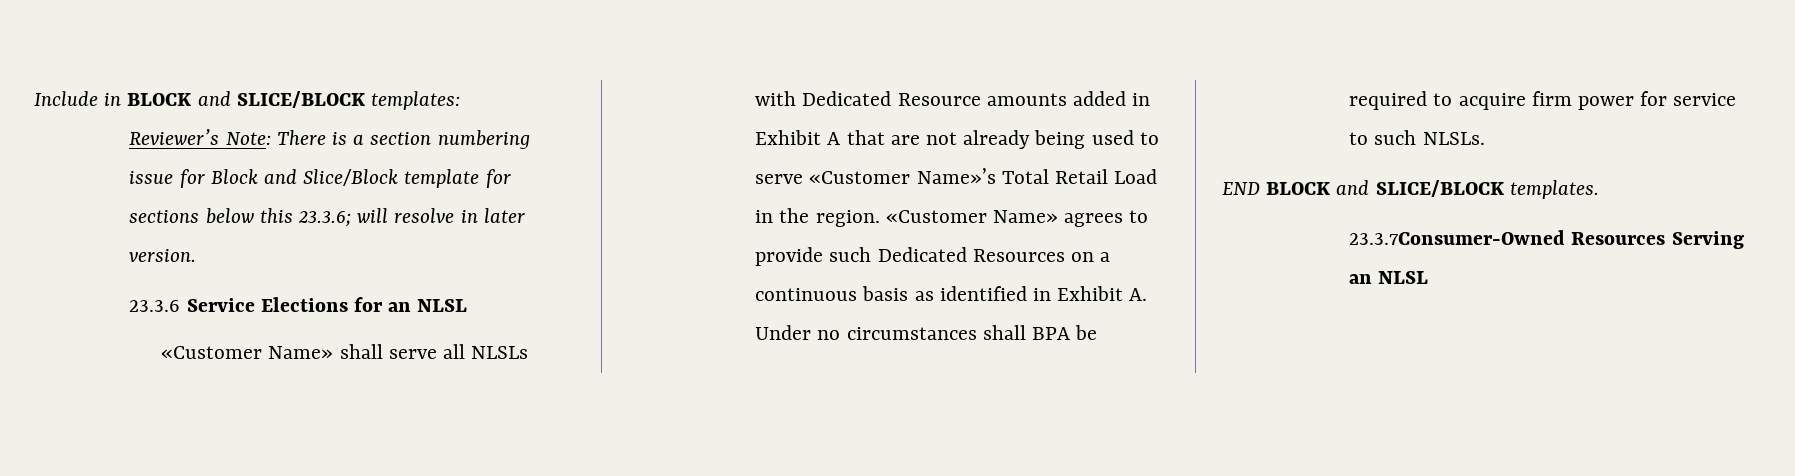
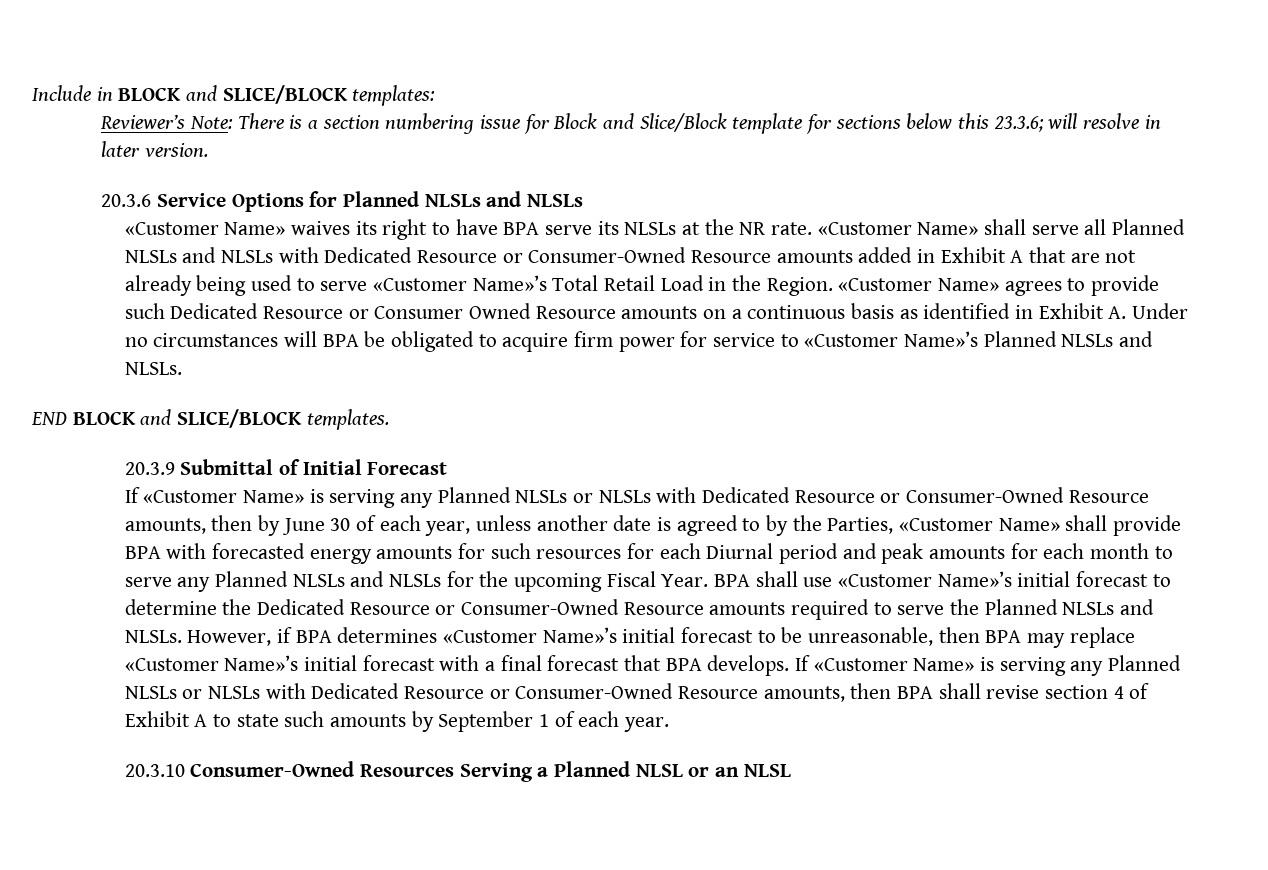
[129,297,468,312] [161,344,529,359] [755,91,981,106] 23.3.6 Service Elections for an NLSL // «Customer Name» shall serve all NLSLs with Dedicated Resource -> [101,191,584,212] [124,219,1185,240] [124,247,771,263] 20.3.6 Service Options for Planned NLSLs and NLSLs // «Customer Name» waives its right to have BPA serve its NLSLs at the NR rate. «Customer Name» shall serve all Planned NLSLs and NLSLs with Dedicated Resource or Consumer-Owned Resource
[815,210,880,227] region. -> [766,277,833,296] Region.
[972,249,1065,262] Resources -> [262,303,698,319] Resource or Consumer Owned Resource amounts
[982,325,1026,340] shall -> [283,331,317,347] will
[1349,91,1428,110] required -> [390,331,474,352] obligated
[1374,130,1417,145] such -> [804,331,1153,347] «Customer Name»’s Planned NLSLs and
[1349,230,1744,249] 23.3.7Consumer-Owned Resources Serving -> [124,459,448,475] [124,487,1149,508] [124,515,1181,536] [124,543,1173,564] [124,571,1171,592] [124,599,1154,620] [124,627,1135,648] [124,655,1181,676] [124,683,1150,702] [124,711,669,732] [124,761,710,782] 20.3.9 Submittal of Initial Forecast // If «Customer Name» is serving any Planned NLSLs or NLSLs with Dedicated Resource or Consumer-Owned Resource amounts, then by June 30 of each year, unless another date is agreed to by the Parties, «Customer Name» shall provide BPA with forecasted energy amounts for such resources for each Diurnal period and peak amounts for each month to serve any Planned NLSLs and NLSLs for the upcoming Fiscal Year. BPA shall use «Customer Name»’s initial forecast to determine the Dedicated Resource or Consumer-Owned Resource amounts required to serve the Planned NLSLs and NLSLs. However, if BPA determines «Customer Name»’s initial forecast to be unreasonable, then BPA may replace «Customer Name»’s initial forecast with a final forecast that BPA develops. If «Customer Name» is serving any Planned NLSLs or NLSLs with Dedicated Resource or Consumer-Owned Resource amounts, then BPA shall revise section 4 of Exhibit A to state such amounts by September 1 of each year. // 20.3.10 Consumer-Owned Resources Serving a Planned NLSL or

